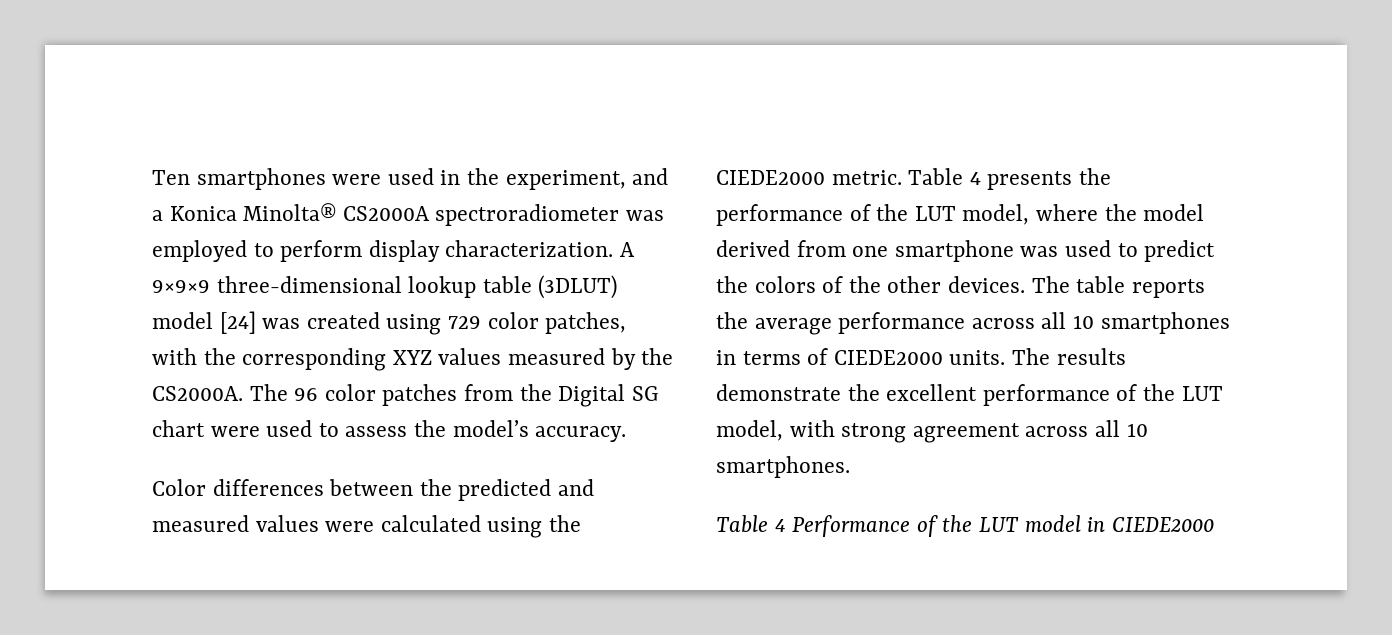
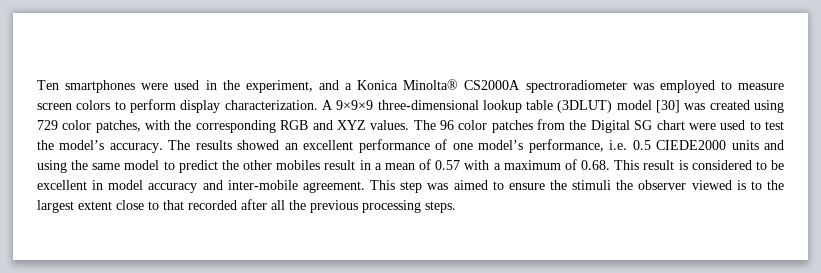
(274, 250) none -> [738,83,784,90] [37,100,126,110] measure screen colors to
[219,311,256,334] [24] -> [656,100,681,113] [30]
[392,348,674,370] [152,386,243,401] XYZ values measured by the CS2000A. -> [280,120,410,130] RGB and XYZ values.
[345,426,408,437] assess -> [765,121,785,130] test
[152,479,595,501] [152,515,582,538] [716,168,1112,190] [716,204,1205,226] [716,240,1216,262] [716,276,1205,298] [716,312,1230,335] [716,348,1126,365] [716,384,1223,406] [716,420,1148,443] [716,456,850,478] [716,515,1214,537] // Color differences between the predicted and measured values were calculated using the CIEDE2000 metric. Table 4 presents the performance of the LUT model, where the model derived from one smartphone was used to predict the colors of the other devices. The table reports the average performance across all 10 smartphones in terms of CIEDE2000 units. The results demonstrate the excellent performance of the LUT model, with strong agreement across all 10 smartphones. // Table 4 Performance of the LUT model in CIEDE2000 -> [168,139,785,153] [37,159,784,173] [37,180,784,193] [37,199,456,213] The results showed an excellent performance of one model’s performance, i.e. 0.5 CIEDE2000 units and using the same model to predict the other mobiles result in a mean of 0.57 with a maximum of 0.68. This result is considered to be excellent in model accuracy and inter-mobile agreement. This step was aimed to ensure the stimuli the observer viewed is to the largest extent close to that recorded after all the previous processing steps.

